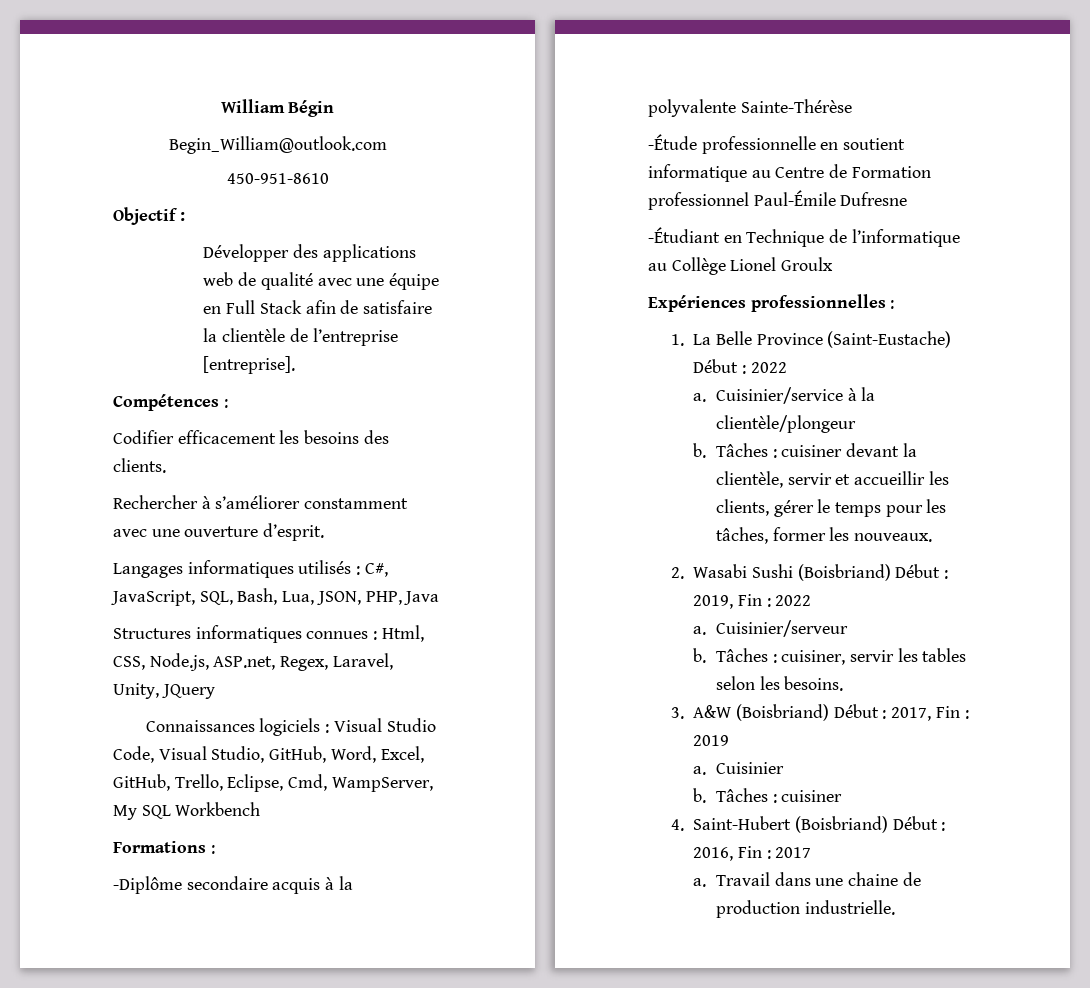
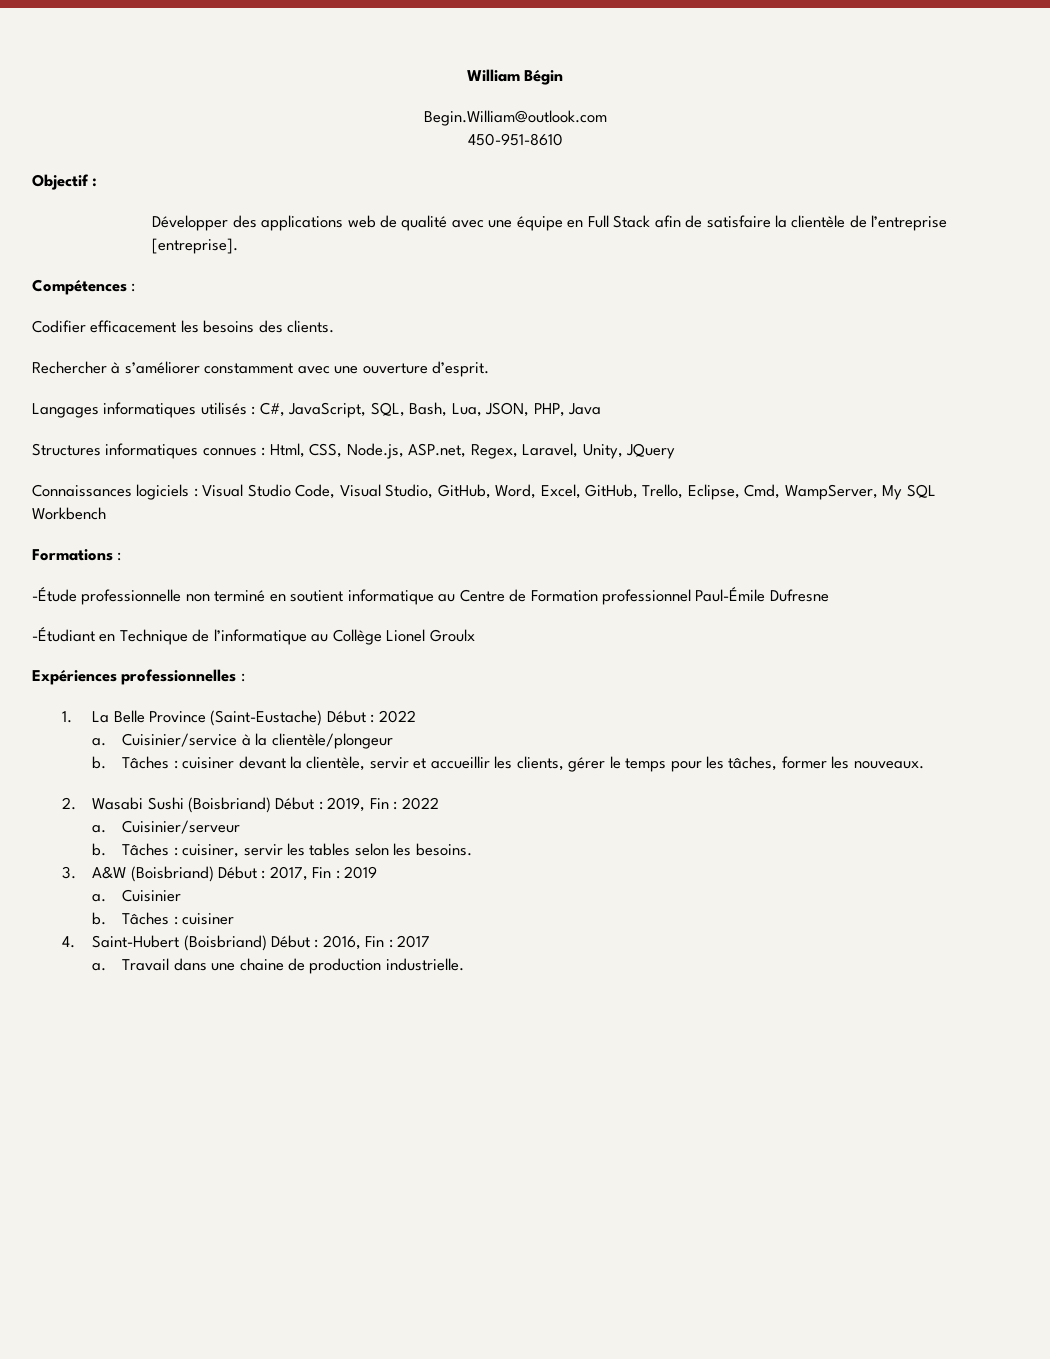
[168,136,387,154] Begin_William@outlook.com -> [423,110,607,126] Begin.William@outlook.com
[113,876,353,894] [648,99,852,117] // -Diplôme secondaire acquis à la polyvalente Sainte-Thérèse -> (122, 556) none
(816, 145) none -> [185,590,266,602] non terminé

